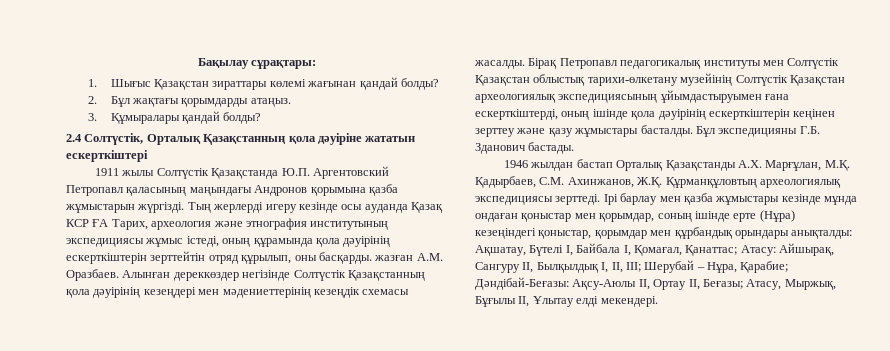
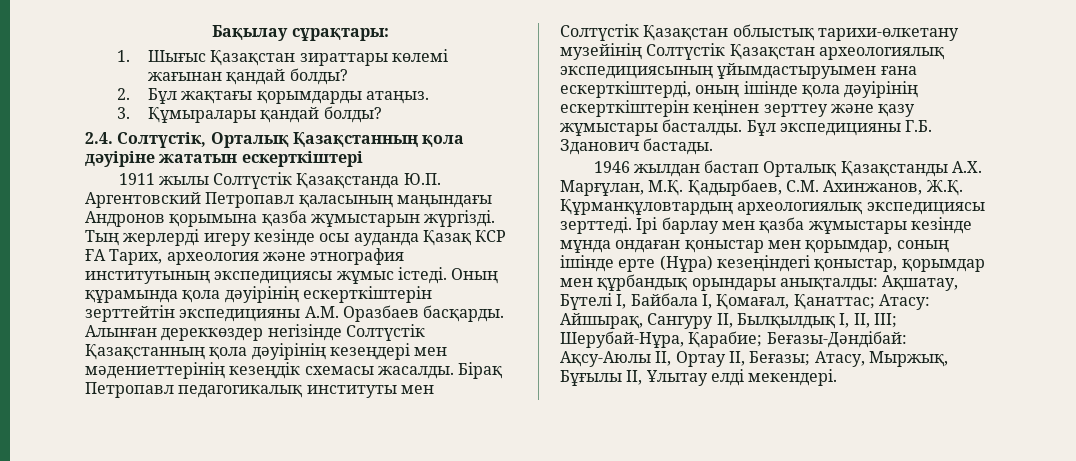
[66,134,82,142] 2.4 -> [85,132,113,144] 2.4.
[186,236,251,247] істеді, оның -> [397,267,499,284] істеді. Оның
[208,252,443,264] [66,269,119,281] отряд құрылып, оны басқарды. жазған A.M. Оразбаев. -> [179,305,505,322] экспедицияны А.М. Оразбаев басқарды.
[665,177,757,188] Құрманқұловтың -> [560,199,733,215] Құрманқұловтардың
[644,260,789,273] [475,277,569,290] Шерубай – Нұра, Қарабие; Дәндібай-Беғазы: -> [560,331,907,348] Шерубай-Нұра, Қарабие; Беғазы-Дәндібай:

